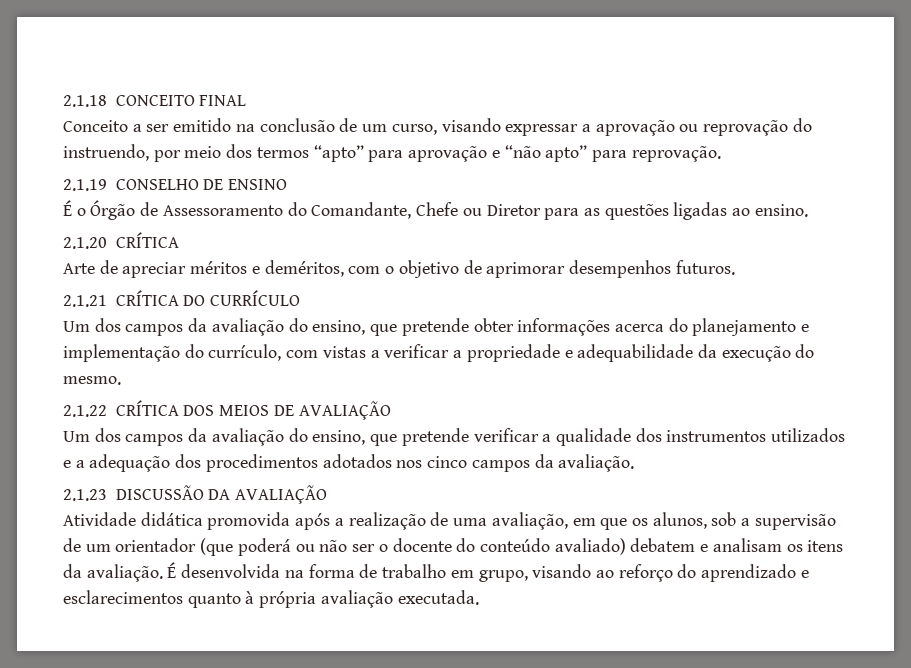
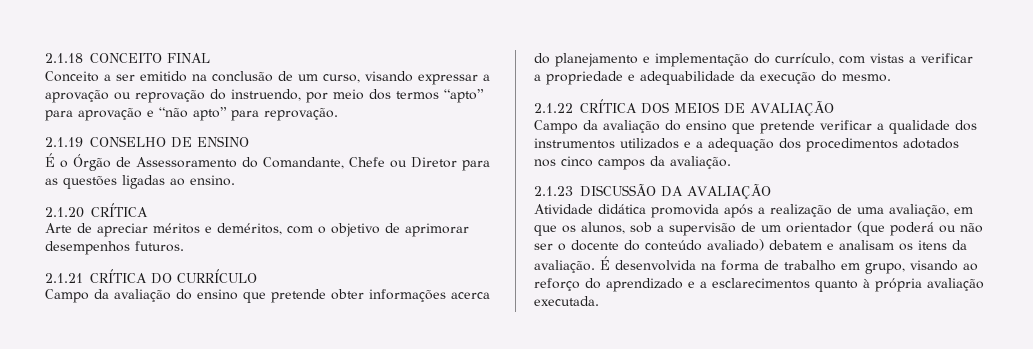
[63,318,366,336] Um dos campos da avaliação do ensino, -> [45,289,238,303] Campo da avaliação do ensino
[63,428,366,446] Um dos campos da avaliação do ensino, -> [534,120,727,134] Campo da avaliação do ensino
(809, 574) none -> [700,281,707,288] a

